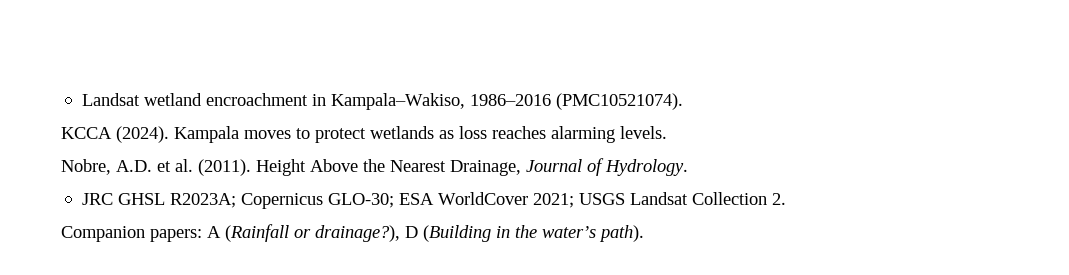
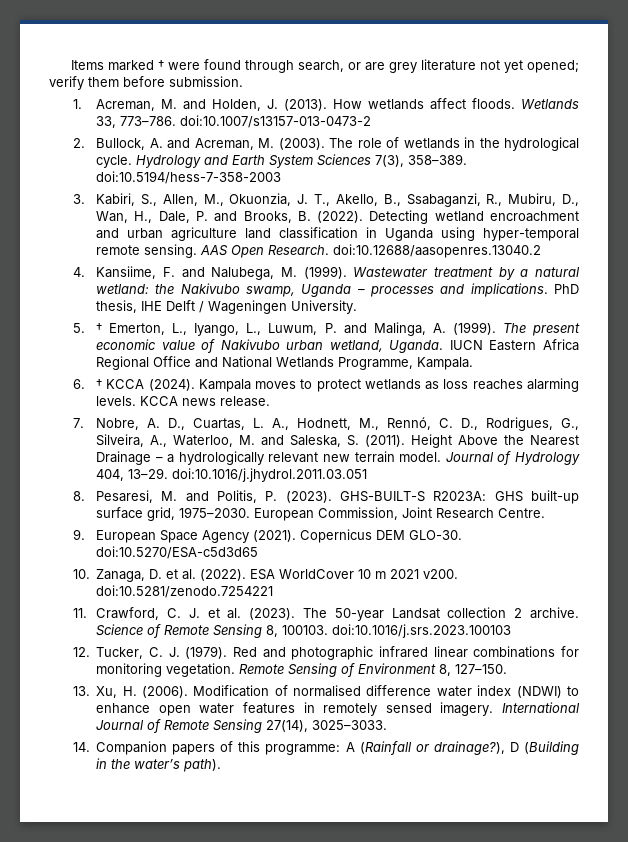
[81,93,683,110] Landsat wetland encroachment in Kampala–Wakiso, 1986–2016 (PMC10521074). // -> [70,59,580,73] [49,76,243,90] [72,98,580,111] [96,115,372,128] [72,137,579,151] [96,154,468,168] [96,171,282,184] [72,193,579,207] [96,210,579,224] [96,227,579,241] [96,244,542,258] [72,266,580,280] [96,283,579,297] [96,300,358,314] [72,322,580,336] [96,339,579,353] [96,356,474,370] [72,379,103,389] Items marked † were found through search, or are grey literature not yet opened; verify them before submission. // 1. Acreman, M. and Holden, J. (2013). How wetlands affect floods. Wetlands 33, 773–786. doi:10.1007/s13157-013-0473-2 // 2. Bullock, A. and Acreman, M. (2003). The role of wetlands in the hydrological cycle. Hydrology and Earth System Sciences 7(3), 358–389. doi:10.5194/hess-7-358-2003 // 3. Kabiri, S., Allen, M., Okuonzia, J. T., Akello, B., Ssabaganzi, R., Mubiru, D., Wan, H., Dale, P. and Brooks, B. (2022). Detecting wetland encroachment and urban agriculture land classification in Uganda using hyper-temporal remote sensing. AAS Open Research. doi:10.12688/aasopenres.13040.2 // 4. Kansiime, F. and Nalubega, M. (1999). Wastewater treatment by a natural wetland: the Nakivubo swamp, Uganda – processes and implications. PhD thesis, IHE Delft / Wageningen University. // 5. † Emerton, L., Iyango, L., Luwum, P. and Malinga, A. (1999). The present economic value of Nakivubo urban wetland, Uganda. IUCN Eastern Africa Regional Office and National Wetlands Programme, Kampala. // 6. †
[61,159,194,175] // Nobre, A.D. et al. -> [140,396,271,407] [72,417,579,431] [96,434,360,447] KCCA news release. // 7. Nobre, A. D., Cuartas, L. A., Hodnett, M., Rennó, C. D., Rodrigues, G., Silveira, A., Waterloo, M. and Saleska, S.
[450,158,689,176] [81,192,786,209] [61,226,203,242] Drainage, Journal of Hydrology. // JRC GHSL R2023A; Copernicus GLO-30; ESA WorldCover 2021; USGS Landsat Collection 2. // Companion papers: -> [96,451,580,465] [96,468,368,482] [72,490,579,504] [96,507,546,521] [72,529,463,543] [96,546,259,559] [72,569,459,582] [96,585,274,598] [72,607,580,621] [96,624,512,638] [72,646,580,660] [96,663,508,677] [72,685,579,698] [96,702,580,716] [96,719,388,733] [72,741,341,755] Drainage – a hydrologically relevant new terrain model. Journal of Hydrology 404, 13–29. doi:10.1016/j.jhydrol.2011.03.051 // 8. Pesaresi, M. and Politis, P. (2023). GHS-BUILT-S R2023A: GHS built-up surface grid, 1975–2030. European Commission, Joint Research Centre. // 9. European Space Agency (2021). Copernicus DEM GLO-30. doi:10.5270/ESA-c5d3d65 // 10. Zanaga, D. et al. (2022). ESA WorldCover 10 m 2021 v200. doi:10.5281/zenodo.7254221 // 11. Crawford, C. J. et al. (2023). The 50-year Landsat collection 2 archive. Science of Remote Sensing 8, 100103. doi:10.1016/j.srs.2023.100103 // 12. Tucker, C. J. (1979). Red and photographic infrared linear combinations for monitoring vegetation. Remote Sensing of Environment 8, 127–150. // 13. Xu, H. (2006). Modification of normalised difference water index (NDWI) to enhance open water features in remotely sensed imagery. International Journal of Remote Sensing 27(14), 3025–3033. // 14. Companion papers of this programme:

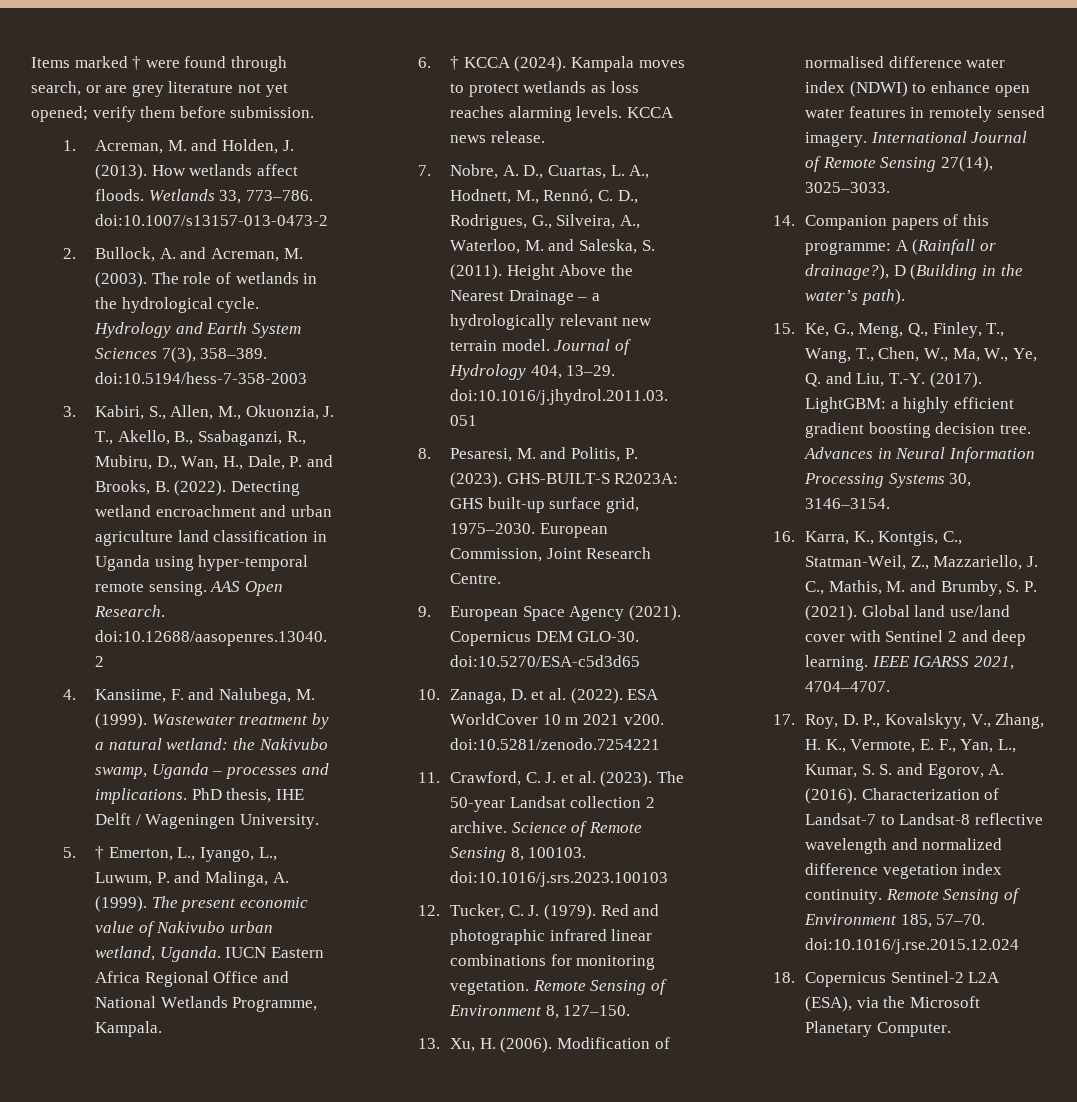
(222, 765) none -> [773,322,1005,338] [805,347,1037,363] [805,372,982,388] [805,397,1015,413] [805,422,1032,438] [804,447,1036,463] [804,473,972,488] [805,498,891,509] [773,531,963,546] [805,555,1039,570] [805,580,1037,596] [805,605,1011,621] [805,630,1027,646] [805,655,1015,671] [805,681,891,692] [773,713,1045,729] [805,739,1016,753] [805,763,1005,779] [805,788,1000,804] [805,813,1044,825] [805,838,1003,854] [805,863,1003,879] [805,888,1021,904] [804,914,986,928] [805,938,1020,954] [773,971,1001,987] [805,996,981,1012] [805,1021,951,1037] // 15. Ke, G., Meng, Q., Finley, T., Wang, T., Chen, W., Ma, W., Ye, Q. and Liu, T.-Y. (2017). LightGBM: a highly efficient gradient boosting decision tree. Advances in Neural Information Processing Systems 30, 3146–3154. // 16. Karra, K., Kontgis, C., Statman-Weil, Z., Mazzariello, J. C., Mathis, M. and Brumby, S. P. (2021). Global land use/land cover with Sentinel 2 and deep learning. IEEE IGARSS 2021, 4704–4707. // 17. Roy, D. P., Kovalskyy, V., Zhang, H. K., Vermote, E. F., Yan, L., Kumar, S. S. and Egorov, A. (2016). Characterization of Landsat-7 to Landsat-8 reflective wavelength and normalized difference vegetation index continuity. Remote Sensing of Environment 185, 57–70. doi:10.1016/j.rse.2015.12.024 // 18. Copernicus Sentinel-2 L2A (ESA), via the Microsoft Planetary Computer.

